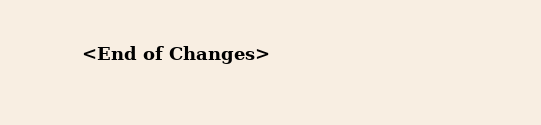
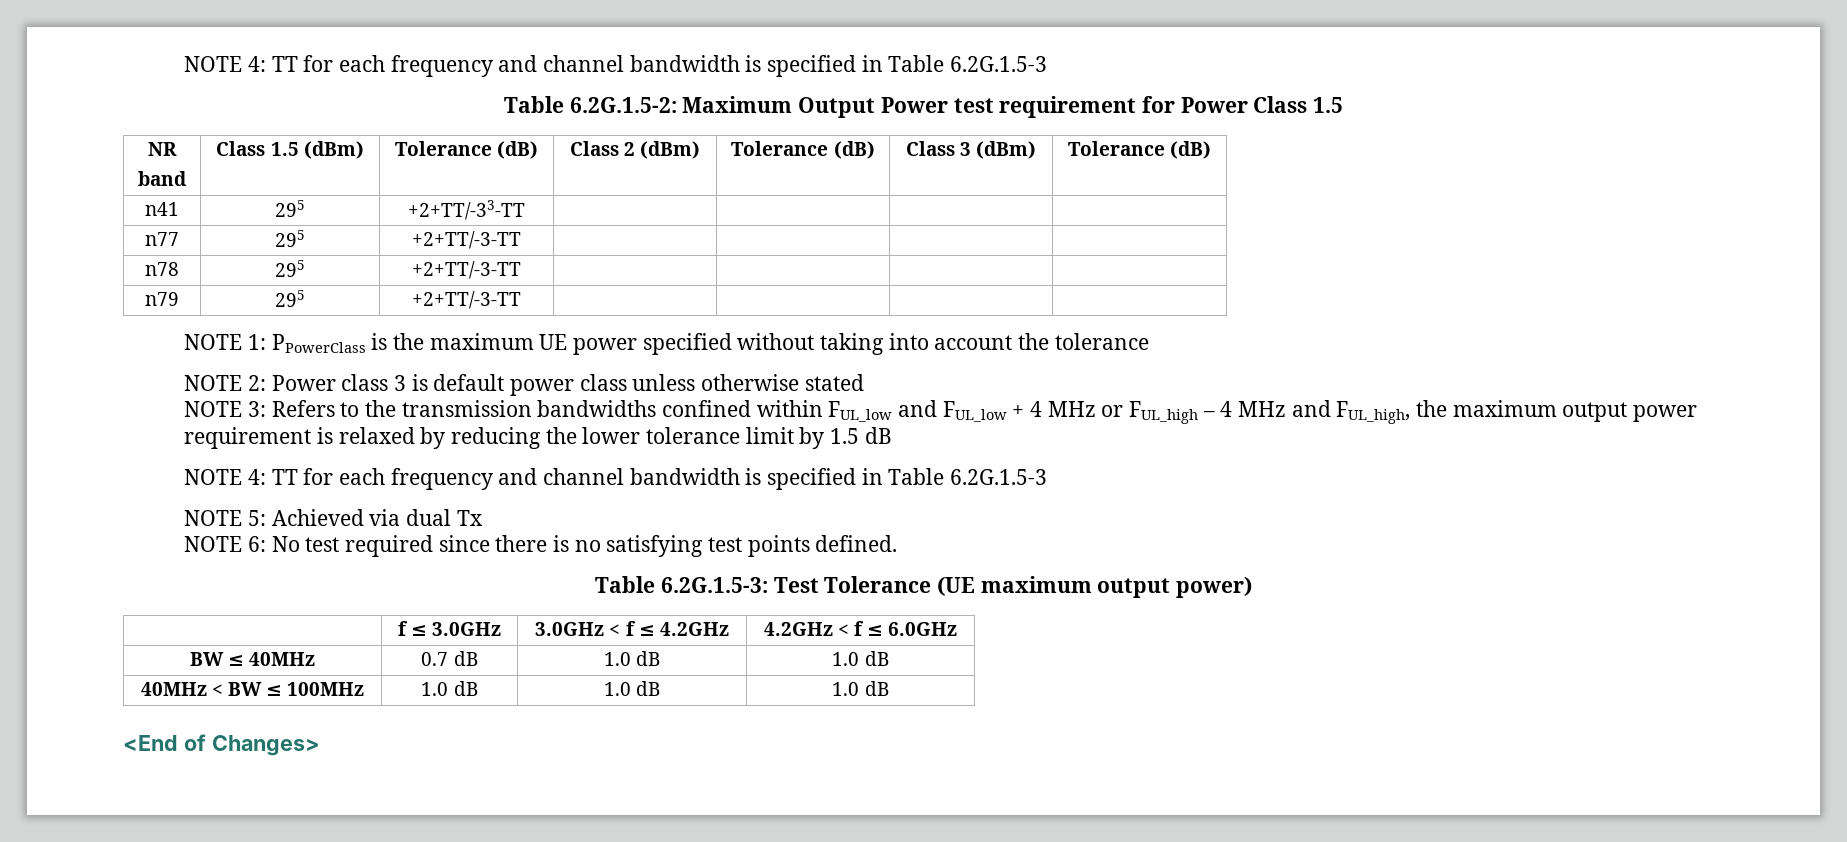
(82, 53) none -> [184,55,1048,77] [504,96,1343,118] [148,142,177,156] [138,171,187,186] [216,141,364,159] [394,141,539,159] [569,141,701,159] [731,141,875,159] [905,141,1037,159] [1067,141,1212,159] [145,202,179,216] [275,200,305,217] [408,200,525,220] [145,232,179,246] [275,230,305,247] [412,231,521,249] [145,262,179,276] [275,260,305,277] [412,261,521,279] [145,292,179,306] [275,290,305,307] [412,291,521,309] [184,333,1149,355] [184,374,864,396] [184,400,1698,424] [184,427,892,449] [184,468,1048,490] [184,509,483,526] [184,535,898,557] [595,576,1252,598] [397,621,502,636] [535,621,729,636] [763,621,958,636] [189,652,316,666] [421,651,478,666] [603,651,661,666] [832,651,889,666] [140,682,365,696] [421,681,478,696] [603,681,661,696] [832,681,889,696] NOTE 4: TT for each frequency and channel bandwidth is specified in Table 6.2G.1.5-3 // Table 6.2G.1.5-2: Maximum Output Power test requirement for Power Class 1.5 // NR // band | Class 1.5 (dBm) | Tolerance (dB) | Class 2 (dBm) | Tolerance (dB) | Class 3 (dBm) | Tolerance (dB) // n41 | 295 | +2+TT/-33-TT | | | | // n77 | 295 | +2+TT/-3-TT | | | | // n78 | 295 | +2+TT/-3-TT | | | | // n79 | 295 | +2+TT/-3-TT | | | | // NOTE 1: PPowerClass is the maximum UE power specified without taking into account the tolerance // NOTE 2: Power class 3 is default power class unless otherwise stated // NOTE 3: Refers to the transmission bandwidths confined within FUL_low and FUL_low + 4 MHz or FUL_high – 4 MHz and FUL_high, the maximum output power requirement is relaxed by reducing the lower tolerance limit by 1.5 dB // NOTE 4: TT for each frequency and channel bandwidth is specified in Table 6.2G.1.5-3 // NOTE 5: Achieved via dual Tx // NOTE 6: No test required since there is no satisfying test points defined. // Table 6.2G.1.5-3: Test Tolerance (UE maximum output power) // | f ≤ 3.0GHz | 3.0GHz < f ≤ 4.2GHz | 4.2GHz < f ≤ 6.0GHz // BW ≤ 40MHz | 0.7 dB | 1.0 dB | 1.0 dB // 40MHz < BW ≤ 100MHz | 1.0 dB | 1.0 dB | 1.0 dB //

